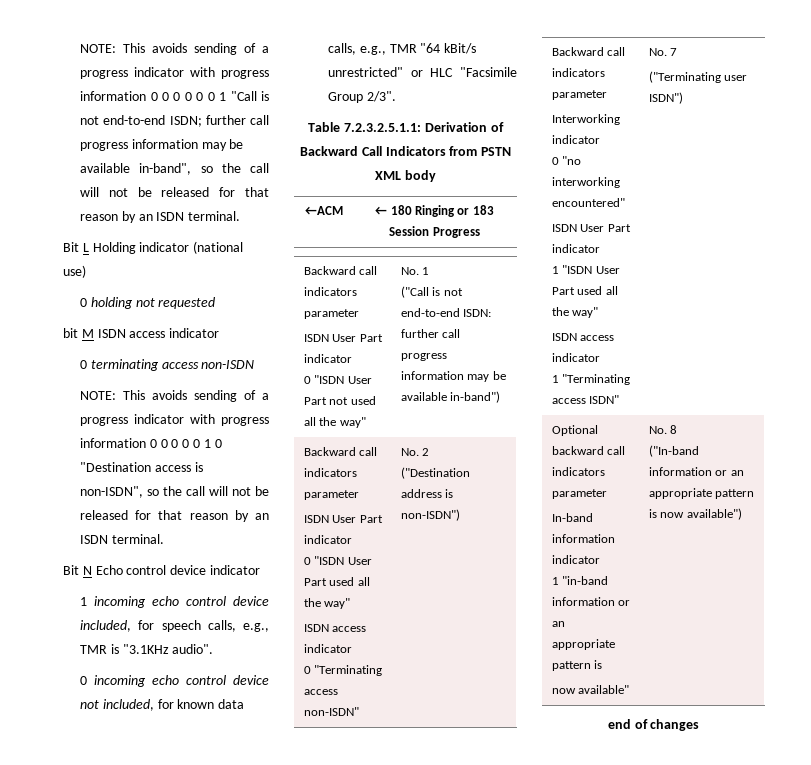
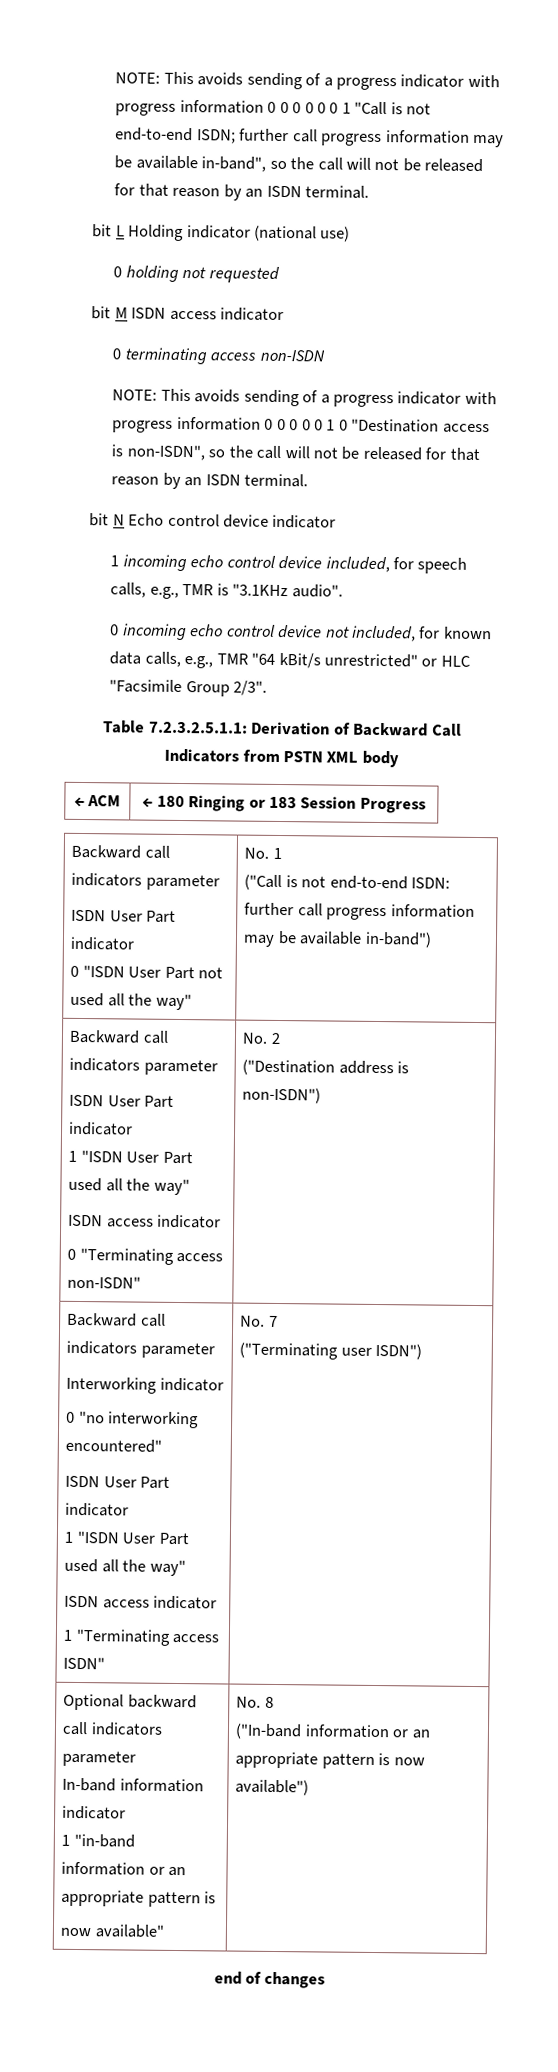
[63,242,80,252] Bit -> [92,224,113,238] bit
[63,565,80,575] Bit -> [89,513,110,527] bit
[304,206,343,215] ←ACM -> [73,795,122,808] ← ACM
[303,557,311,565] 0 -> [68,1150,78,1162] 1

